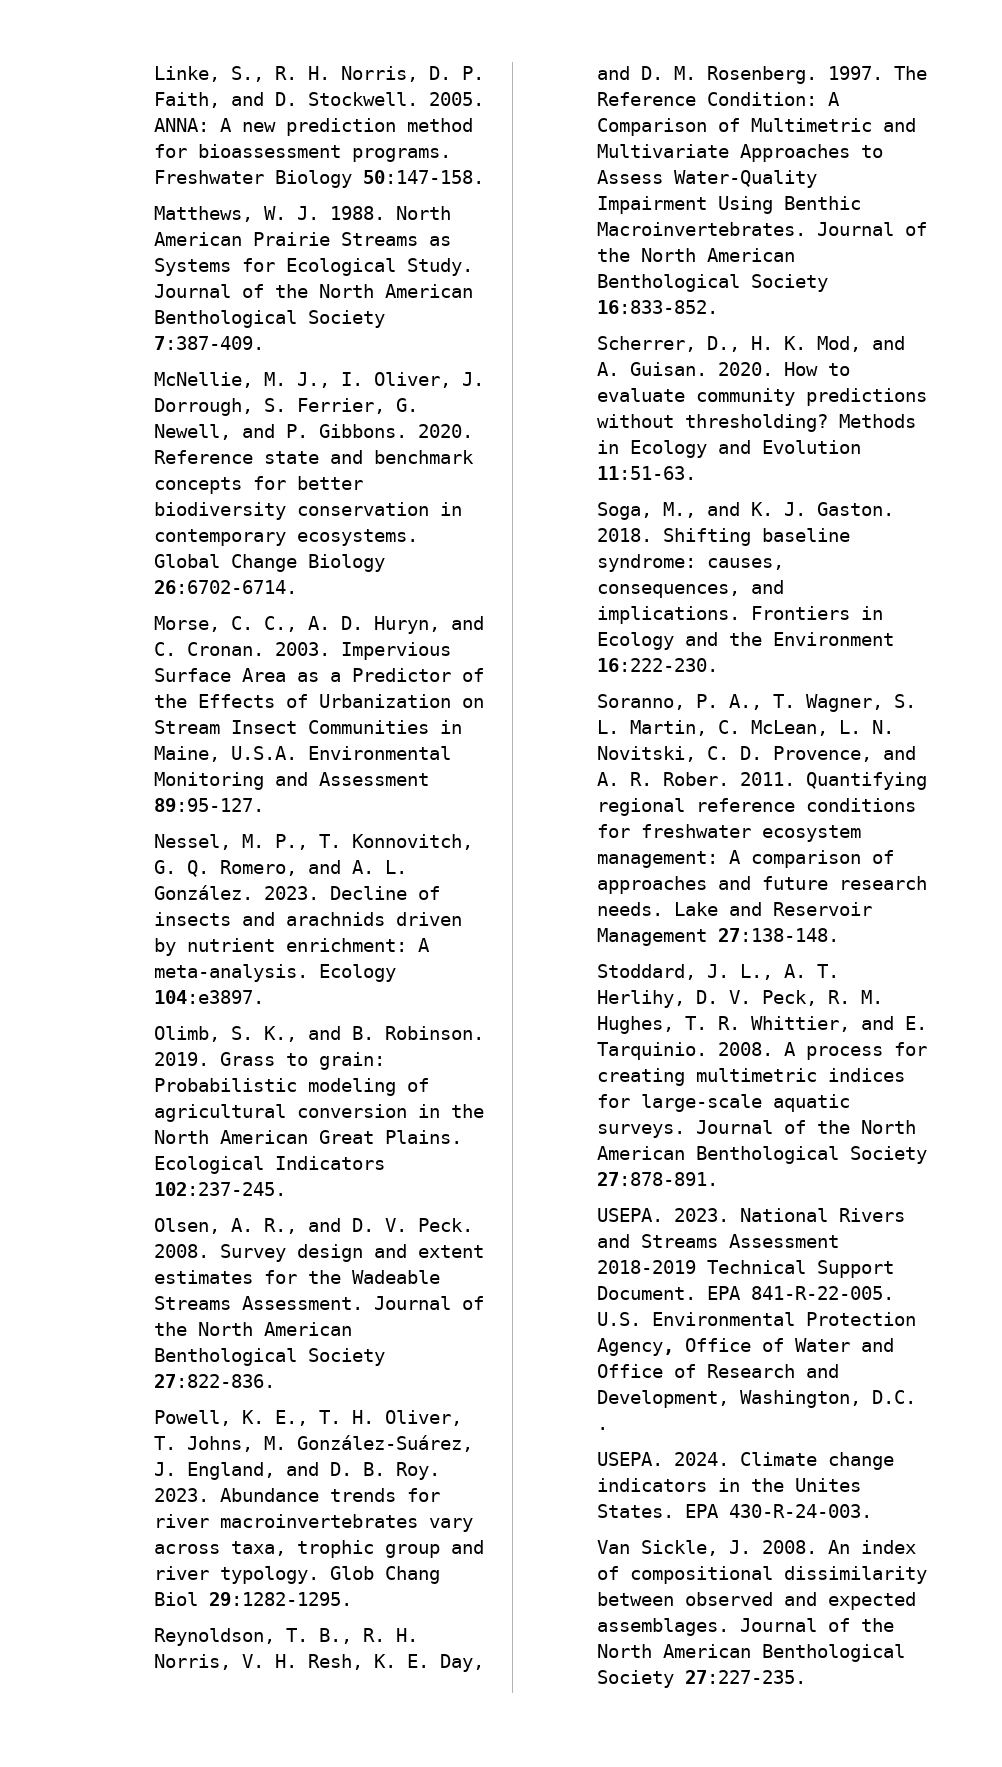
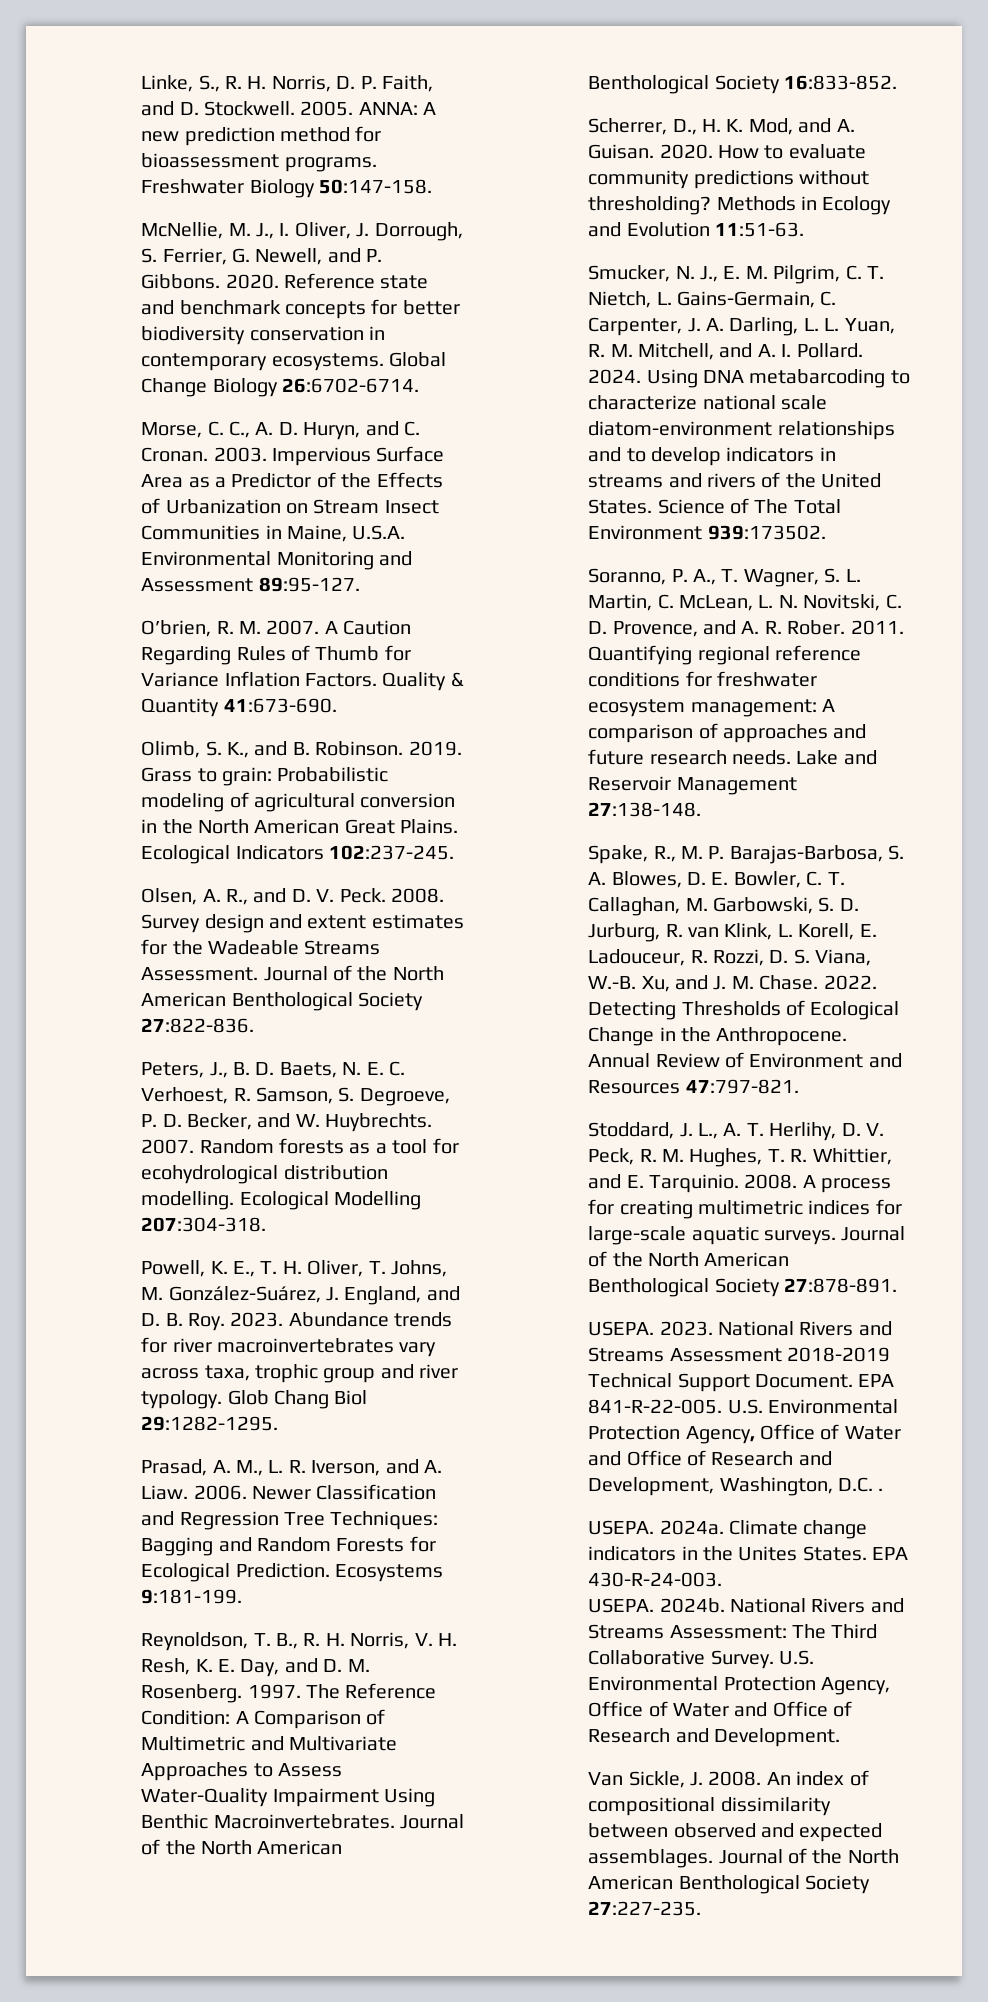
[154,206,452,222] [154,232,452,246] [154,258,474,276] [154,284,474,298] [154,310,386,328] [154,336,265,350] // Matthews, W. J. 1988. North American Prairie Streams as Systems for Ecological Study. Journal of the North American Benthological Society 7:387-409. -> (432, 186) none
[154,834,474,850] [154,860,408,877] [154,885,441,900] [154,912,463,926] [154,938,431,956] [154,964,397,982] [154,990,265,1004] Nessel, M. P., T. Konnovitch, G. Q. Romero, and A. L. González. 2023. Decline of insects and arachnids driven by nutrient enrichment: A meta-analysis. Ecology 104:e3897. -> [141,620,412,637] [141,645,411,665] [141,671,464,691] [141,698,337,717] O’brien, R. M. 2007. A Caution Regarding Rules of Thumb for Variance Inflation Factors. Quality & Quantity 41:673-690.
(276, 1381) none -> [141,1061,405,1078] [141,1087,450,1106] [141,1113,433,1132] [141,1138,459,1154] [141,1165,388,1184] [141,1191,421,1210] [141,1217,267,1232] // Peters, J., B. D. Baets, N. E. C. Verhoest, R. Samson, S. Degroeve, P. D. Becker, and W. Huybrechts. 2007. Random forests as a tool for ecohydrological distribution modelling. Ecological Modelling 207:304-318.
(353, 1599) none -> [141,1459,442,1476] [141,1484,437,1500] [141,1511,439,1530] [141,1536,436,1556] [141,1563,443,1582] [141,1589,243,1604] // Prasad, A. M., L. R. Iverson, and A. Liaw. 2006. Newer Classification and Regression Tree Techniques: Bagging and Random Forests for Ecological Prediction. Ecosystems 9:181-199.
[597,502,895,520] [597,528,851,546] [597,554,785,572] [597,580,785,598] [597,606,884,624] [597,632,895,650] [597,658,719,672] Soga, M., and K. J. Gaston. 2018. Shifting baseline syndrome: causes, consequences, and implications. Frontiers in Ecology and the Environment 16:222-230. -> [588,265,884,284] [588,291,837,308] [588,317,895,336] [588,343,863,360] [588,369,910,388] [588,395,827,410] [588,421,895,440] [588,447,836,466] [588,472,882,488] [588,498,841,514] [588,525,826,540] Smucker, N. J., E. M. Pilgrim, C. T. Nietch, L. Gains-Germain, C. Carpenter, J. A. Darling, L. L. Yuan, R. M. Mitchell, and A. I. Pollard. 2024. Using DNA metabarcoding to characterize national scale diatom-environment relationships and to develop indicators in streams and rivers of the United States. Science of The Total Environment 939:173502.
(840, 935) none -> [588,845,905,864] [588,871,845,888] [588,897,859,916] [588,923,877,942] [588,949,872,966] [588,975,877,992] [588,1000,900,1020] [588,1027,848,1046] [588,1052,902,1068] [588,1079,799,1094] // Spake, R., M. P. Barajas-Barbosa, S. A. Blowes, D. E. Bowler, C. T. Callaghan, M. Garbowski, S. D. Jurburg, R. van Klink, L. Korell, E. Ladouceur, R. Rozzi, D. S. Viana, W.-B. Xu, and J. M. Chase. 2022. Detecting Thresholds of Ecological Change in the Anthropocene. Annual Review of Environment and Resources 47:797-821.
[674,1452,730,1466] 2024. -> [659,1520,724,1535] 2024a.
(873, 1511) none -> [588,1598,904,1613] [588,1624,878,1639] [588,1650,814,1669] [588,1676,890,1695] [588,1701,853,1717] [588,1728,840,1747] // USEPA. 2024b. National Rivers and Streams Assessment: The Third Collaborative Survey. U.S. Environmental Protection Agency, Office of Water and Office of Research and Development.

